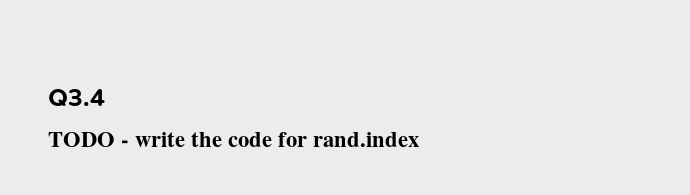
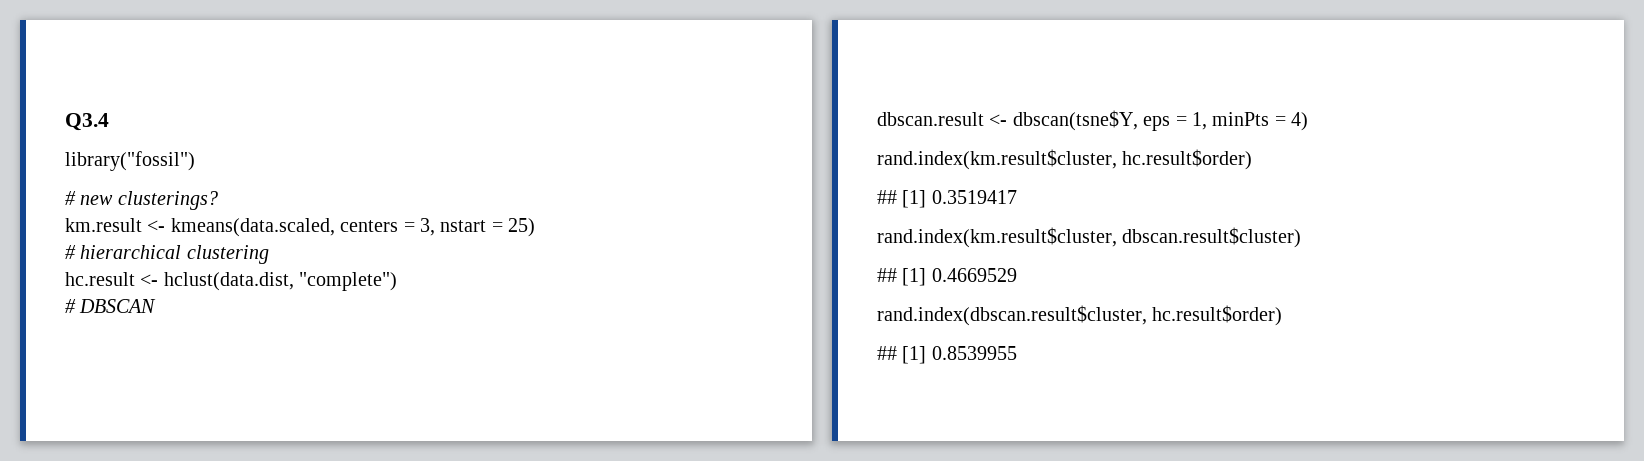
[48,132,420,147] TODO - write the code for rand.index -> [65,151,195,171] [65,191,218,210] [65,218,536,237] [65,245,269,264] [65,272,398,291] [65,299,157,313] [877,110,1309,131] [877,149,1253,170] [877,190,1017,208] [877,227,1302,248] [877,268,1017,286] [877,305,1283,326] [877,346,1017,364] library("fossil") // # new clusterings? // km.result <- kmeans(data.scaled, centers = 3, nstart = 25) // # hierarchical clustering // hc.result <- hclust(data.dist, "complete") // # DBSCAN // dbscan.result <- dbscan(tsne$Y, eps = 1, minPts = 4) // rand.index(km.result$cluster, hc.result$order) // ## [1] 0.3519417 // rand.index(km.result$cluster, dbscan.result$cluster) // ## [1] 0.4669529 // rand.index(dbscan.result$cluster, hc.result$order) // ## [1] 0.8539955

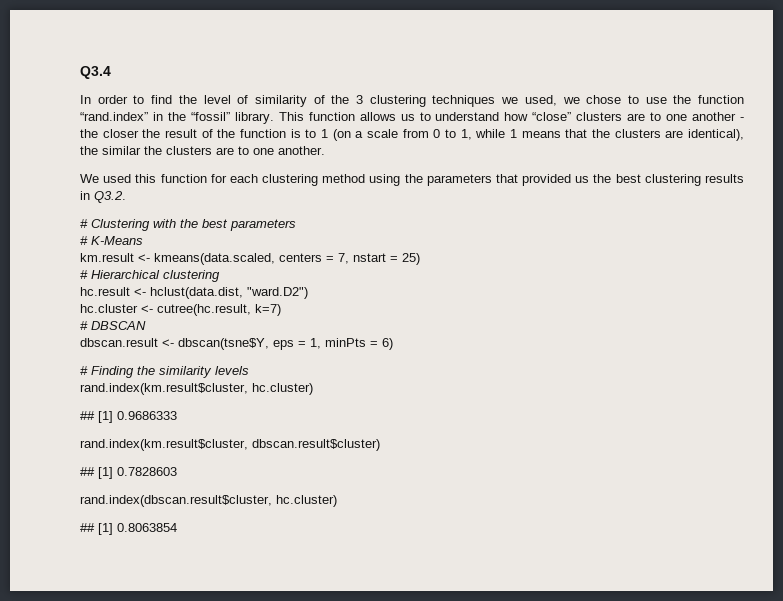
[65,151,195,171] [65,191,218,210] library("fossil") // # new clusterings? -> [80,95,744,107] [80,112,745,124] [80,129,744,141] [80,146,325,155] [80,174,744,186] [80,191,126,203] [80,219,296,231] [80,236,143,245] In order to find the level of similarity of the 3 clustering techniques we used, we chose to use the function “rand.index” in the “fossil” library. This function allows us to understand how “close” clusters are to one another - the closer the result of the function is to 1 (on a scale from 0 to 1, while 1 means that the clusters are identical), the similar the clusters are to one another. // We used this function for each clustering method using the parameters that provided us the best clustering results in Q3.2. // # Clustering with the best parameters // # K-Means
[419,218,435,236] 3, -> [338,253,349,264] 7,
[80,245,182,259] hierarchical -> [91,270,160,279] Hierarchical
[299,272,398,291] "complete") -> [247,287,308,299] [80,304,281,316] "ward.D2") // hc.cluster <- cutree(hc.result, k=7)
[1291,112,1309,131] [877,149,1253,170] [877,190,1017,208] 4) // rand.index(km.result$cluster, hc.result$order) // ## [1] 0.3519417 -> [382,338,393,350] [80,366,249,378] [80,383,313,395] [80,411,177,423] 6) // # Finding the similarity levels // rand.index(km.result$cluster, hc.cluster) // ## [1] 0.9686333
[931,268,1017,282] 0.4669529 -> [117,467,177,476] 0.7828603
[1152,305,1283,326] [877,346,1017,364] hc.result$order) // ## [1] 0.8539955 -> [276,495,337,507] [80,523,177,535] hc.cluster) // ## [1] 0.8063854

